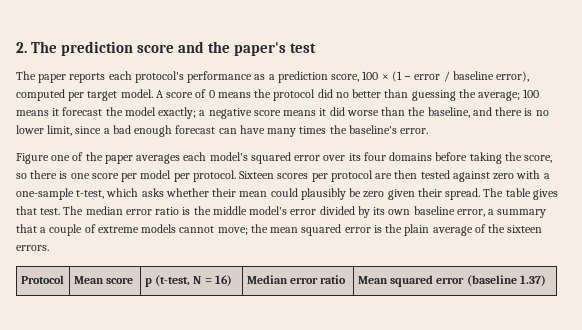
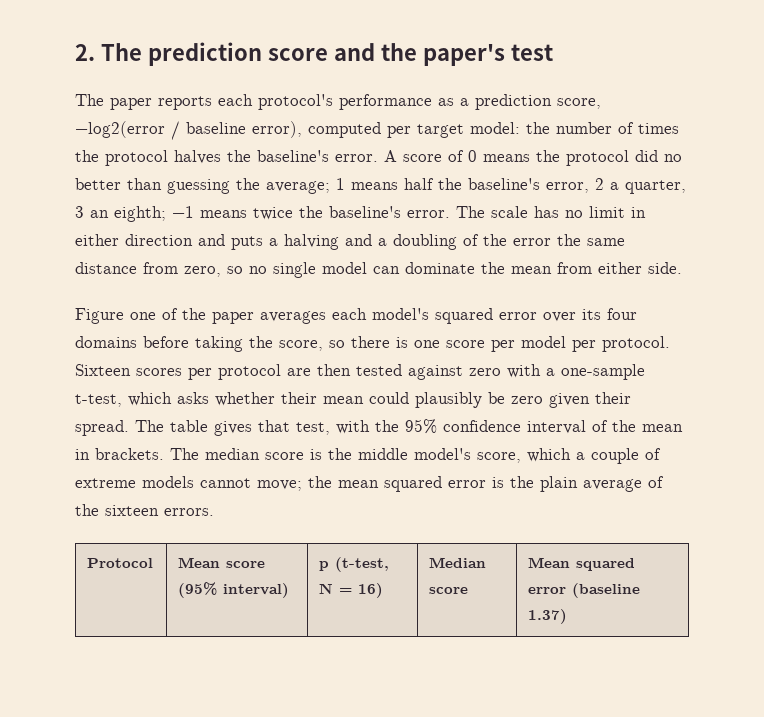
[362,71,441,82] 100 × (1 − error -> [75,121,165,138] −log2(error
[120,89,153,98] model. -> [470,122,679,134] [75,150,378,166] model: the number of times the protocol halves the baseline's error.
[523,89,540,98] [16,107,549,119] [16,125,429,137] 100 means it forecast the model exactly; a negative score means it did worse than the baseline, and there is no lower limit, since a bad enough forecast can have many times the baseline's error. -> [336,178,686,194] [75,206,646,222] [75,234,625,250] [75,262,682,278] 1 means half the baseline's error, 2 a quarter, 3 an eighth; −1 means twice the baseline's error. The scale has no limit in either direction and puts a halving and a doubling of the error the same distance from zero, so no single model can dominate the mean from either side.
[40,206,547,218] [16,224,37,233] test. The median error ratio is the middle model's error divided by its own baseline error, a summary that -> [296,419,683,435] [75,448,571,463] test, with the 95% confidence interval of the mean in brackets. The median score is the middle model's score, which
(134, 280) none -> [178,582,290,598] (95% interval)
[290,275,347,284] error ratio -> [429,587,469,594] score

